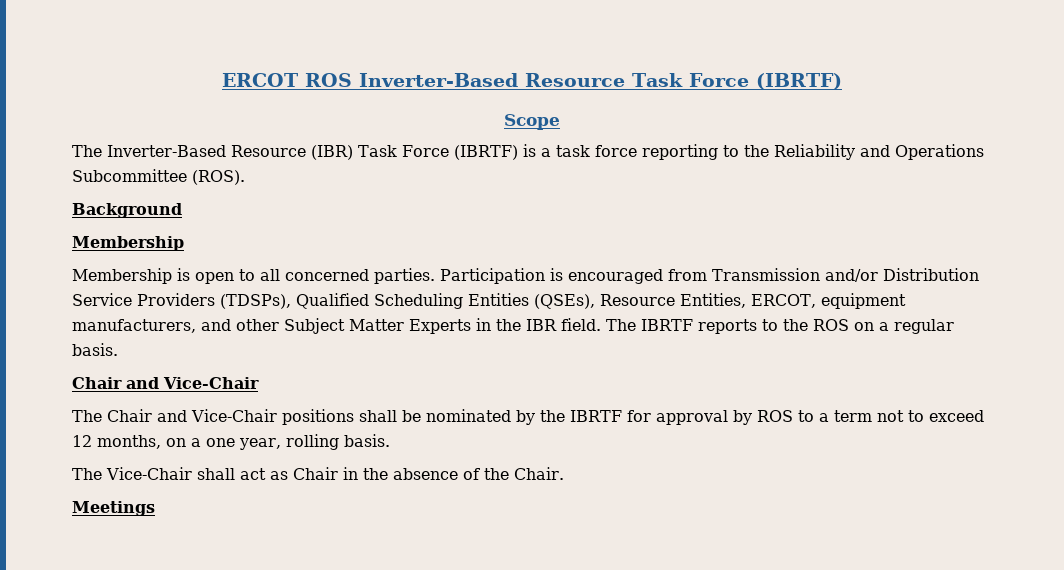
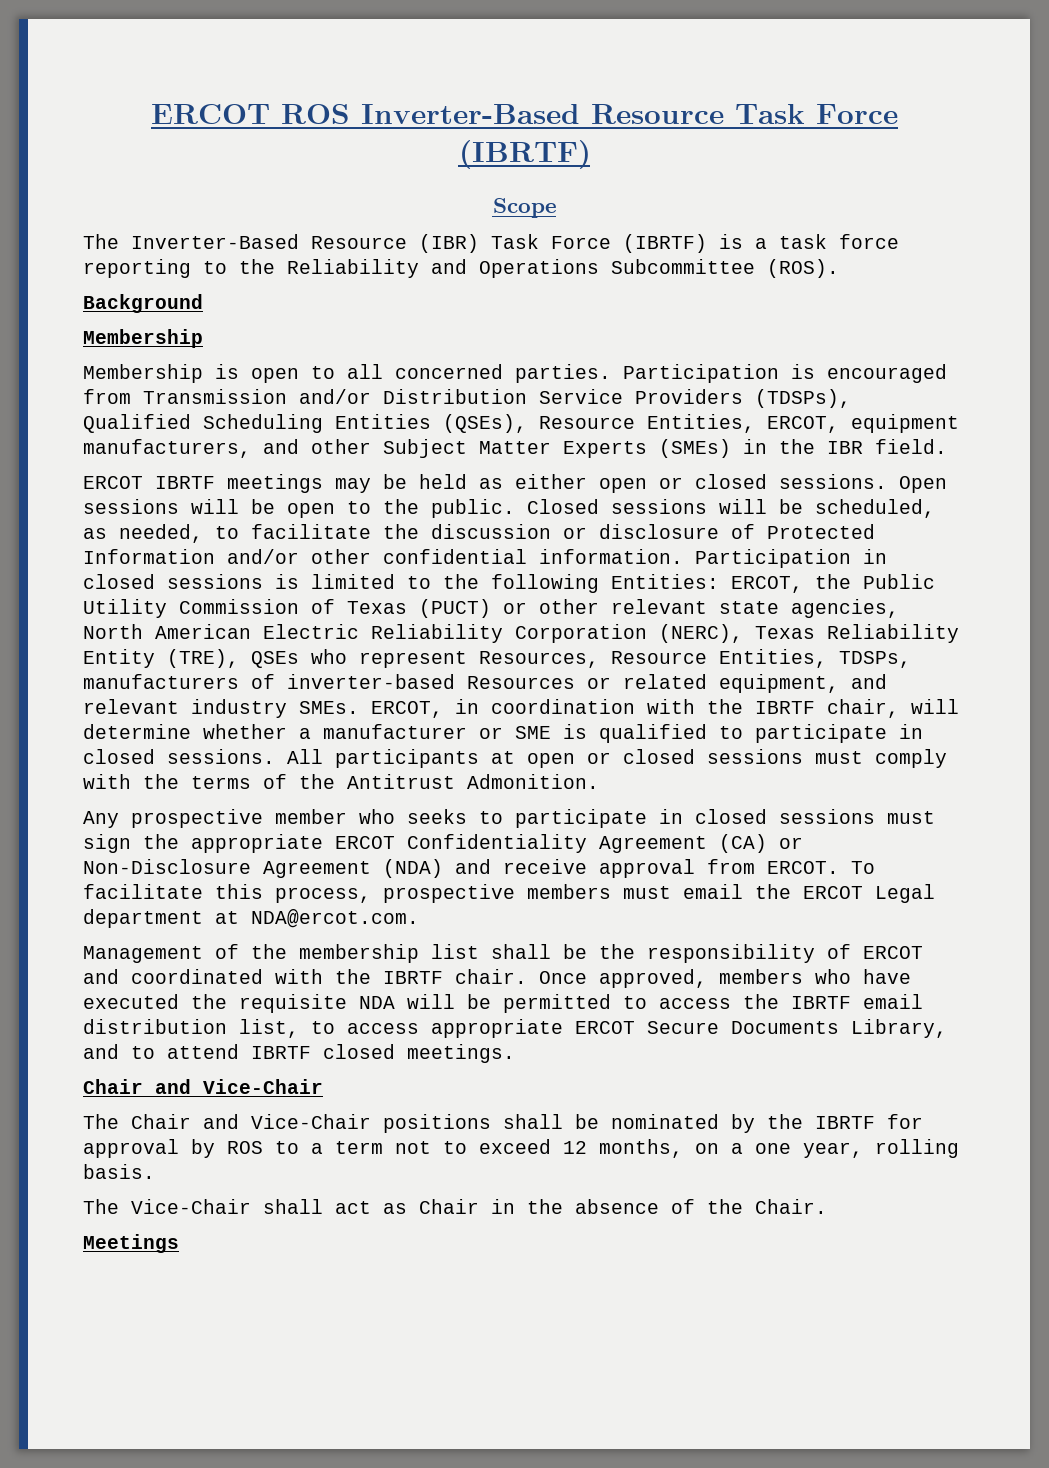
(471, 326) none -> [659,439,731,458] (SMEs)
[606,319,954,334] [72,343,118,356] The IBRTF reports to the ROS on a regular basis. -> [83,474,947,493] [83,499,935,518] [83,524,875,543] [83,549,887,568] [83,574,935,593] [83,599,899,618] [83,624,959,643] [83,649,911,668] [83,674,887,693] [83,699,959,718] [83,724,923,743] [83,749,947,768] [83,774,599,789] [83,809,935,828] [83,834,803,853] [83,859,875,878] [83,884,935,903] [83,909,419,928] [83,944,923,963] [83,969,911,988] [83,994,923,1013] [83,1019,947,1038] [83,1044,515,1063] // ERCOT IBRTF meetings may be held as either open or closed sessions. Open sessions will be open to the public. Closed sessions will be scheduled, as needed, to facilitate the discussion or disclosure of Protected Information and/or other confidential information. Participation in closed sessions is limited to the following Entities: ERCOT, the Public Utility Commission of Texas (PUCT) or other relevant state agencies, North American Electric Reliability Corporation (NERC), Texas Reliability Entity (TRE), QSEs who represent Resources, Resource Entities, TDSPs, manufacturers of inverter-based Resources or related equipment, and relevant industry SMEs. ERCOT, in coordination with the IBRTF chair, will determine whether a manufacturer or SME is qualified to participate in closed sessions. All participants at open or closed sessions must comply with the terms of the Antitrust Admonition. // Any prospective member who seeks to participate in closed sessions must sign the appropriate ERCOT Confidentiality Agreement (CA) or Non-Disclosure Agreement (NDA) and receive approval from ERCOT. To facilitate this process, prospective members must email the ERCOT Legal department at NDA@ercot.com. // Management of the membership list shall be the responsibility of ERCOT and coordinated with the IBRTF chair. Once approved, members who have executed the requisite NDA will be permitted to access the IBRTF email distribution list, to access appropriate ERCOT Secure Documents Library, and to attend IBRTF closed meetings.

